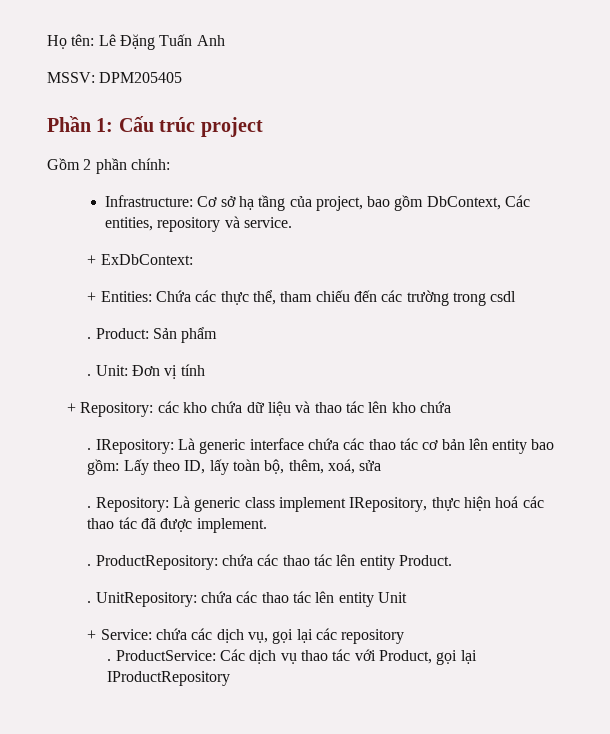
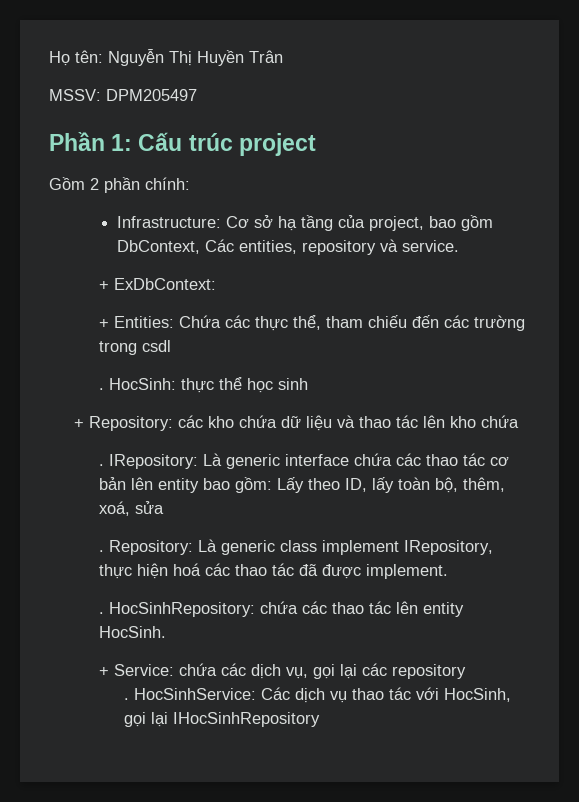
[98,34,225,50] Lê Đặng Tuấn Anh -> [108,49,283,66] Nguyễn Thị Huyền Trân
[99,72,183,83] DPM205405 -> [106,89,197,101] DPM205497
[95,327,218,343] [87,364,205,379] Product: Sản phẩm // . Unit: Đơn vị tính -> [109,377,309,393] HocSinh: thực thể học sinh
[95,554,452,570] [87,591,407,607] ProductRepository: chứa các thao tác lên entity Product. // . UnitRepository: chứa các thao tác lên entity Unit -> [109,601,465,617] [99,626,167,638] HocSinhRepository: chứa các thao tác lên entity HocSinh.
[115,650,216,661] ProductService: -> [134,688,257,700] HocSinhService:
[379,650,477,665] [107,671,231,686] Product, gọi lại IProductRepository -> [444,688,512,702] [124,712,321,727] HocSinh, gọi lại IHocSinhRepository

